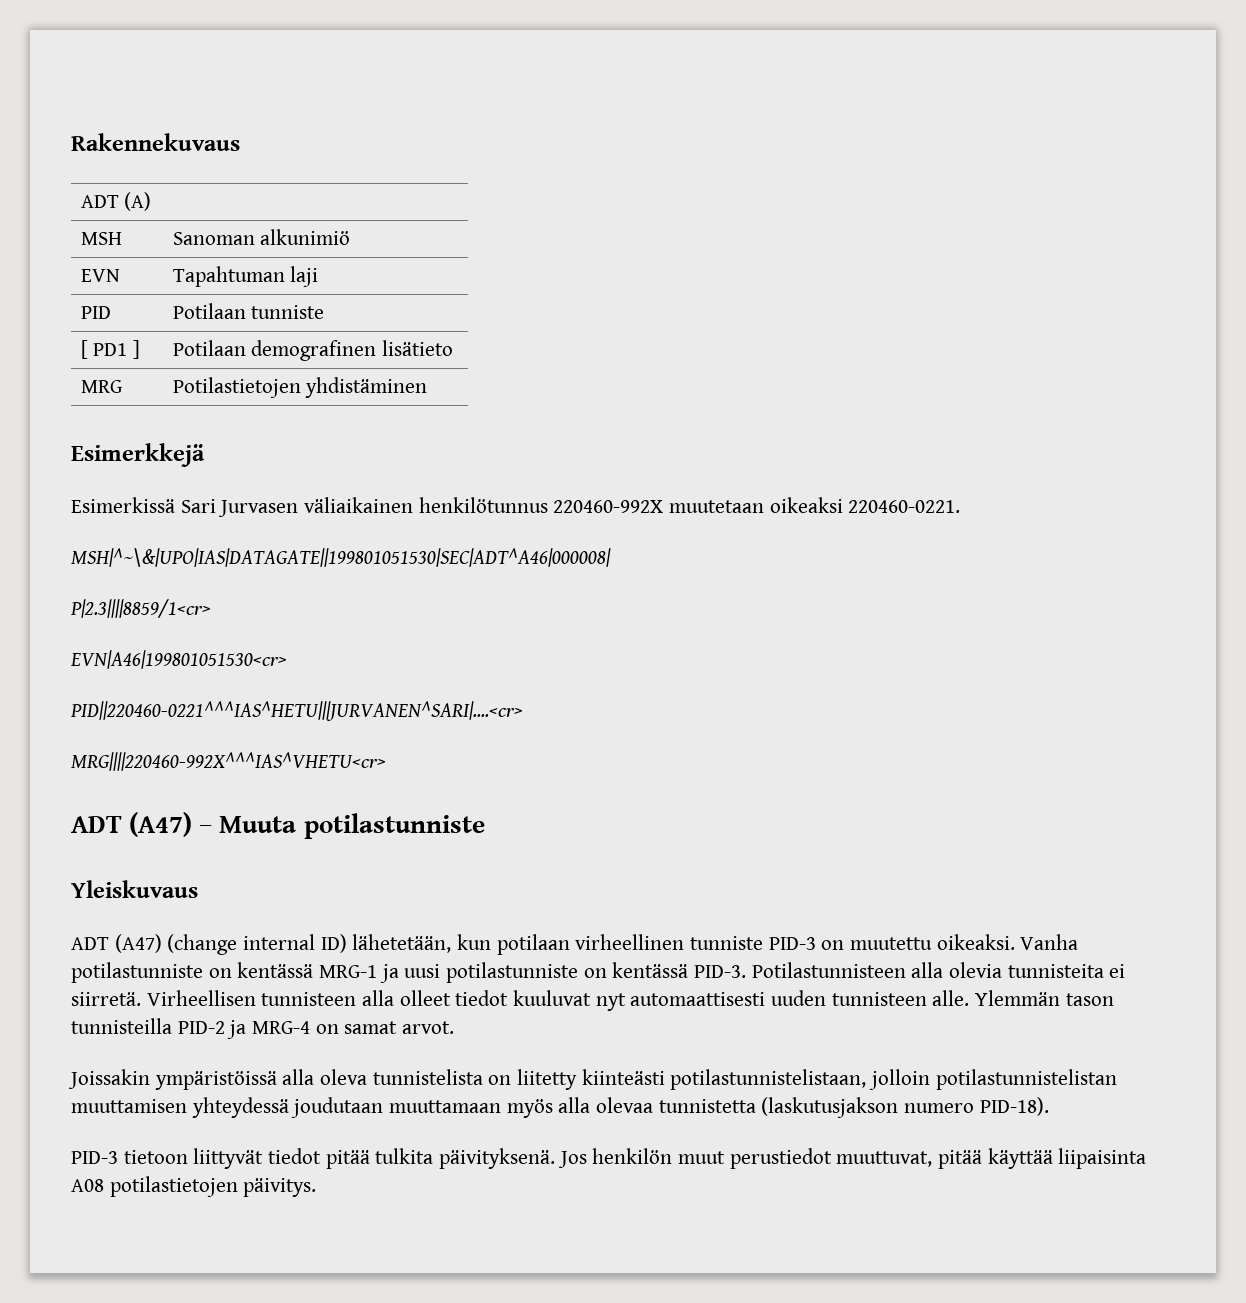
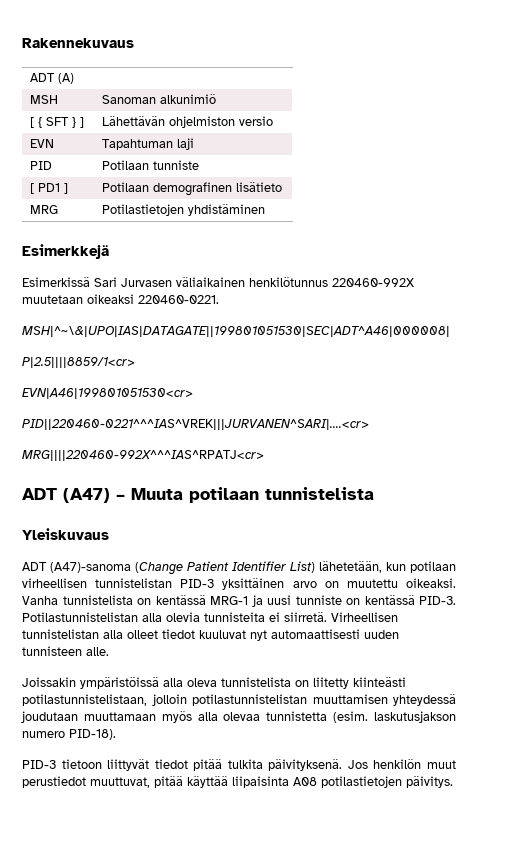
(351, 237) none -> [29,117,84,128] [101,116,273,128] // [ { SFT } ] | Lähettävän ohjelmiston versio
[70,599,211,618] P|2.3||||8859/1<cr> -> [22,357,135,368] P|2.5||||8859/1<cr>
[70,701,523,721] [71,752,386,771] PID||220460-0221^^^IAS^HETU|||JURVANEN^SARI|....<cr> // MRG||||220460-992X^^^IAS^VHETU<cr> -> [22,419,369,430] [22,450,264,461] PID||220460-0221^^^IAS^VREK|||JURVANEN^SARI|....<cr> // MRG||||220460-992X^^^IAS^RPATJ<cr>
[303,813,485,839] potilastunniste -> [189,487,374,503] potilaan tunnistelista
[114,934,816,955] (A47) (change internal ID) lähetetään, kun potilaan virheellinen tunniste PID-3 -> [50,561,456,575] [22,578,317,590] (A47)-sanoma (Change Patient Identifier List) lähetetään, kun potilaan virheellisen tunnistelistan PID-3 yksittäinen arvo
[71,962,203,983] potilastunniste -> [62,595,133,605] tunnistelista
[446,962,579,983] potilastunniste -> [295,595,342,605] tunniste
[751,962,906,978] Potilastunnisteen -> [22,612,138,622] Potilastunnistelistan
[261,992,357,1006] tunnisteen -> [22,629,99,639] tunnistelistan
[975,990,1114,1006] [71,1018,455,1039] Ylemmän tason tunnisteilla PID-2 ja MRG-4 on samat arvot. -> (109, 651) none
[761,1097,899,1118] (laskutusjakson -> [333,711,456,723] (esim. laskutusjakson

